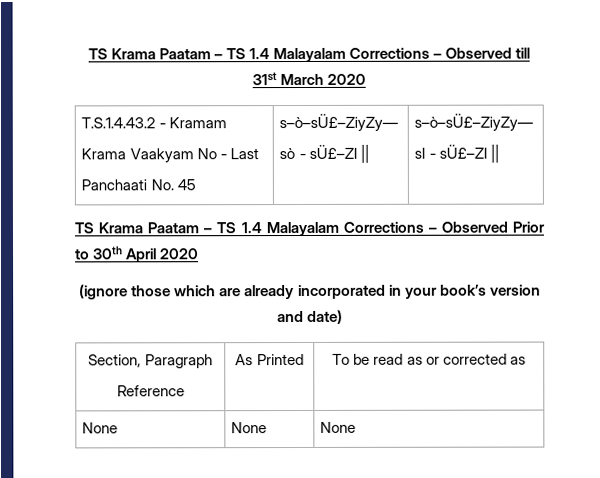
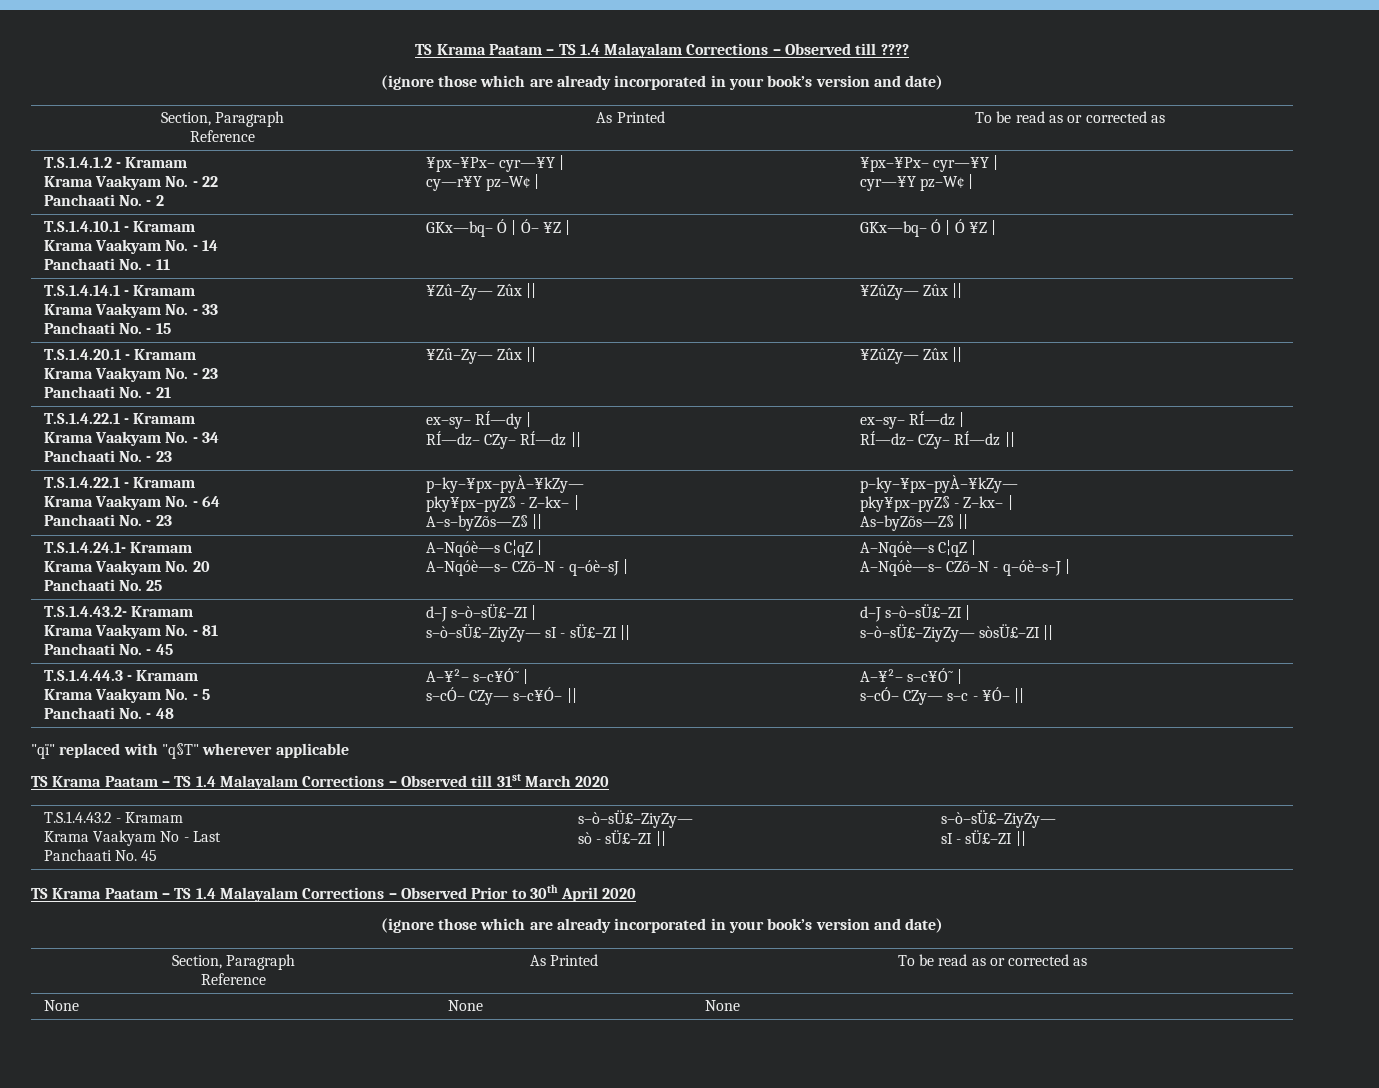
(531, 53) none -> [880,44,909,55] [380,75,944,90] [160,111,285,127] [190,130,255,142] [596,111,665,123] [975,111,1165,123] [43,157,188,168] [43,175,218,190] [43,194,164,206] [425,155,565,172] [425,174,540,191] [859,155,999,172] [859,174,974,191] [43,221,196,232] [43,239,218,254] [43,258,170,270] [425,219,571,237] [859,219,997,237] [43,285,196,296] [43,303,218,318] [43,322,171,334] [425,283,537,300] [859,283,963,300] [43,349,197,360] [43,367,218,382] [43,386,171,398] [425,347,537,364] [859,347,963,364] [43,413,196,424] [43,431,219,446] [43,450,172,462] [425,411,532,429] [425,431,581,449] [859,411,965,429] [859,431,1015,449] [43,477,196,488] [43,495,220,510] [43,514,172,526] [425,475,584,493] [425,495,579,512] [425,514,542,531] [859,475,1018,493] [859,495,1013,512] [859,514,968,531] [43,542,192,553] [43,560,210,575] [43,579,163,591] [425,540,543,557] [425,559,628,576] [859,540,977,557] [859,559,1070,576] [43,606,193,617] [43,624,218,639] [43,643,173,655] [425,604,537,622] [425,624,630,642] [859,604,971,622] [859,624,1054,642] [43,670,199,681] [43,688,210,703] [43,707,174,719] [425,668,529,684] [425,687,577,705] [859,668,963,684] [859,687,1025,705] [31,743,349,759] [31,775,493,790] ???? // (ignore those which are already incorporated in your book’s version and date) // Section, Paragraph // Reference | As Printed | To be read as or corrected as // T.S.1.4.1.2 - Kramam // Krama Vaakyam No. - 22 // Panchaati No. - 2 | ¥px–¥Px– cyr—¥Y | // cy—r¥Y pz–W¢ | | ¥px–¥Px– cyr—¥Y | // cyr—¥Y pz–W¢ | // T.S.1.4.10.1 - Kramam // Krama Vaakyam No. - 14 // Panchaati No. - 11 | GKx—bq– Ó | Ó– ¥Z | | GKx—bq– Ó | Ó ¥Z | // T.S.1.4.14.1 - Kramam // Krama Vaakyam No. - 33 // Panchaati No. - 15 | ¥Zû–Zy— Zûx || | ¥ZûZy— Zûx || // T.S.1.4.20.1 - Kramam // Krama Vaakyam No. - 23 // Panchaati No. - 21 | ¥Zû–Zy— Zûx || | ¥ZûZy— Zûx || // T.S.1.4.22.1 - Kramam // Krama Vaakyam No. - 34 // Panchaati No. - 23 | ex–sy– RÍ—dy | // RÍ—dz– CZy– RÍ—dz || | ex–sy– RÍ—dz | // RÍ—dz– CZy– RÍ—dz || // T.S.1.4.22.1 - Kramam // Krama Vaakyam No. - 64 // Panchaati No. - 23 | p–ky–¥px–pyÀ–¥kZy— // pky¥px–pyZ§ - Z–kx– | // A–s–byZõs—Z§ || | p–ky–¥px–pyÀ–¥kZy— // pky¥px–pyZ§ - Z–kx– | // As–byZõs—Z§ || // T.S.1.4.24.1- Kramam // Krama Vaakyam No. 20 // Panchaati No. 25 | A–Nqóè—s C¦qZ | // A–Nqóè—s– CZõ–N - q–óè–sJ | | A–Nqóè—s C¦qZ | // A–Nqóè—s– CZõ–N - q–óè–s–J | // T.S.1.4.43.2- Kramam // Krama Vaakyam No. - 81 // Panchaati No. - 45 | d–J s–ò–sÜ£–ZI | // s–ò–sÜ£–ZiyZy— sI - sÜ£–ZI || | d–J s–ò–sÜ£–ZI | // s–ò–sÜ£–ZiyZy— sòsÜ£–ZI || // T.S.1.4.44.3 - Kramam // Krama Vaakyam No. - 5 // Panchaati No. - 48 | A–¥²– s–c¥Ó˜ | // s–cÓ– CZy— s–c¥Ó– || | A–¥²– s–c¥Ó˜ | // s–cÓ– CZy— s–c - ¥Ó– || // "qï" replaced with "q§T" wherever applicable // TS Krama Paatam – TS 1.4 Malayalam Corrections – Observed till

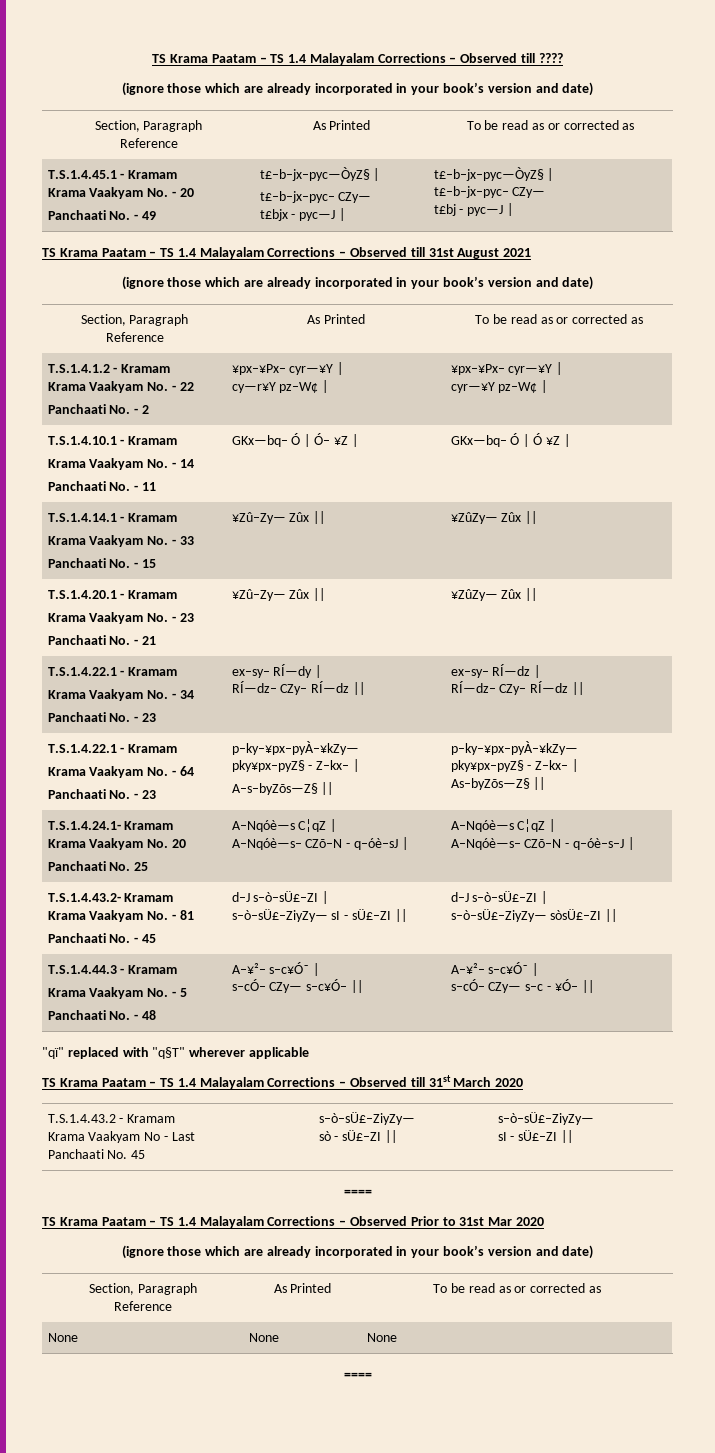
(1165, 119) none -> [47,170,178,179] [47,187,194,199] [47,210,156,220] [259,167,380,181] [259,191,372,203] [259,208,345,221] [433,167,554,181] [433,186,546,198] [433,203,513,216] [42,247,532,259] [121,276,594,290] [80,314,189,326] [105,332,164,342] [307,314,365,324] [475,314,643,324] // T.S.1.4.45.1 - Kramam // Krama Vaakyam No. - 20 // Panchaati No. - 49 | t£–b–jx–pyc—ÒyZ§ | // t£–b–jx–pyc– CZy— // t£bjx - pyc—J | | t£–b–jx–pyc—ÒyZ§ | // t£–b–jx–pyc– CZy— // t£bj - pyc—J | // TS Krama Paatam – TS 1.4 Malayalam Corrections – Observed till 31st August 2021 // (ignore those which are already incorporated in your book’s version and date) // Section, Paragraph // Reference | As Printed | To be read as or corrected as
(1026, 838) none -> [343,1189,372,1196] // ====
[529,884,599,902] 30th April -> [459,1217,513,1226] 31st Mar
(740, 1005) none -> [343,1372,372,1379] // ====

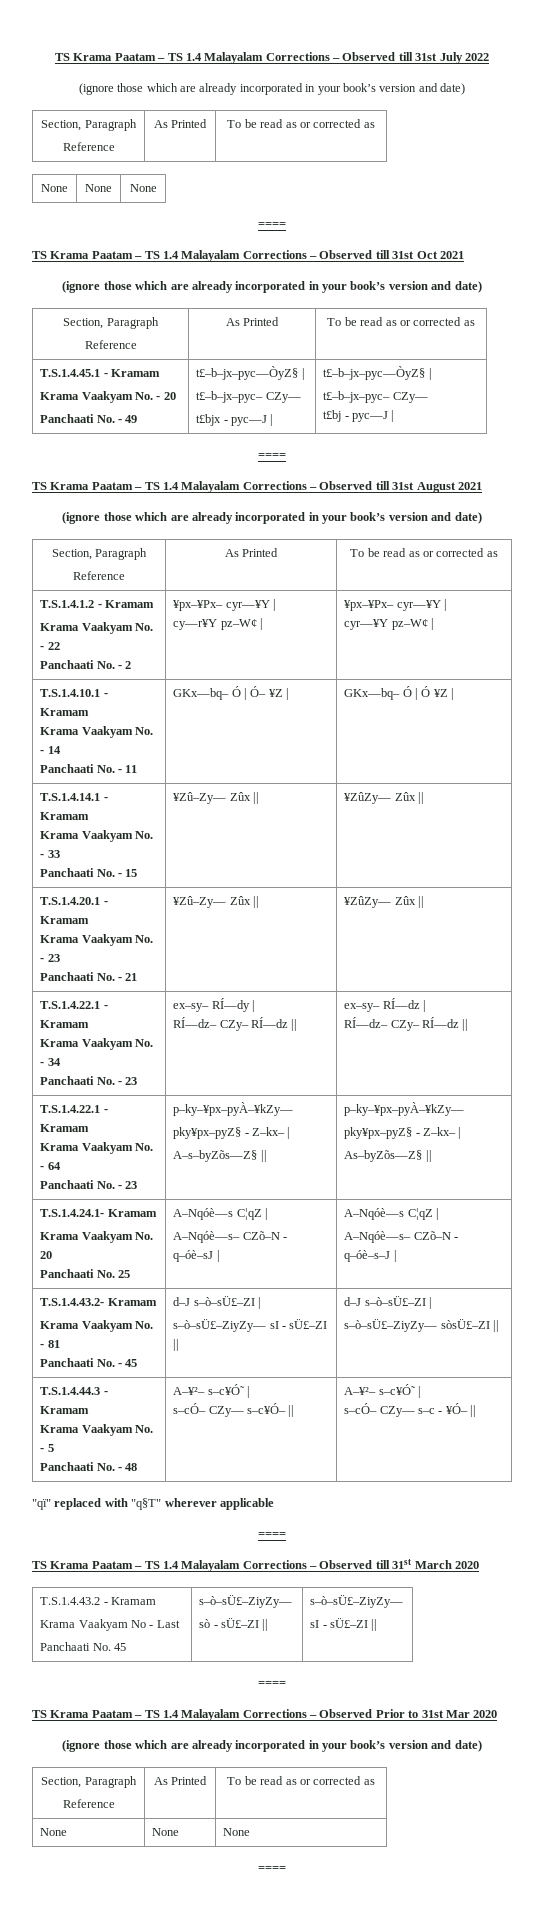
[538,53,563,63] ???? -> [415,52,489,64] [78,83,466,95] [41,119,137,131] [62,142,115,151] [153,119,208,128] [227,119,375,128] [41,184,68,192] [85,184,112,192] [129,184,157,192] [258,222,286,228] [32,250,464,262] 31st July 2022 // (ignore those which are already incorporated in your book’s version and date) // Section, Paragraph // Reference | As Printed | To be read as or corrected as // None | None | None // ==== // TS Krama Paatam – TS 1.4 Malayalam Corrections – Observed till 31st Oct 2021
(513, 209) none -> [258,453,286,459] // ====
(309, 1053) none -> [258,1532,286,1538] // ====

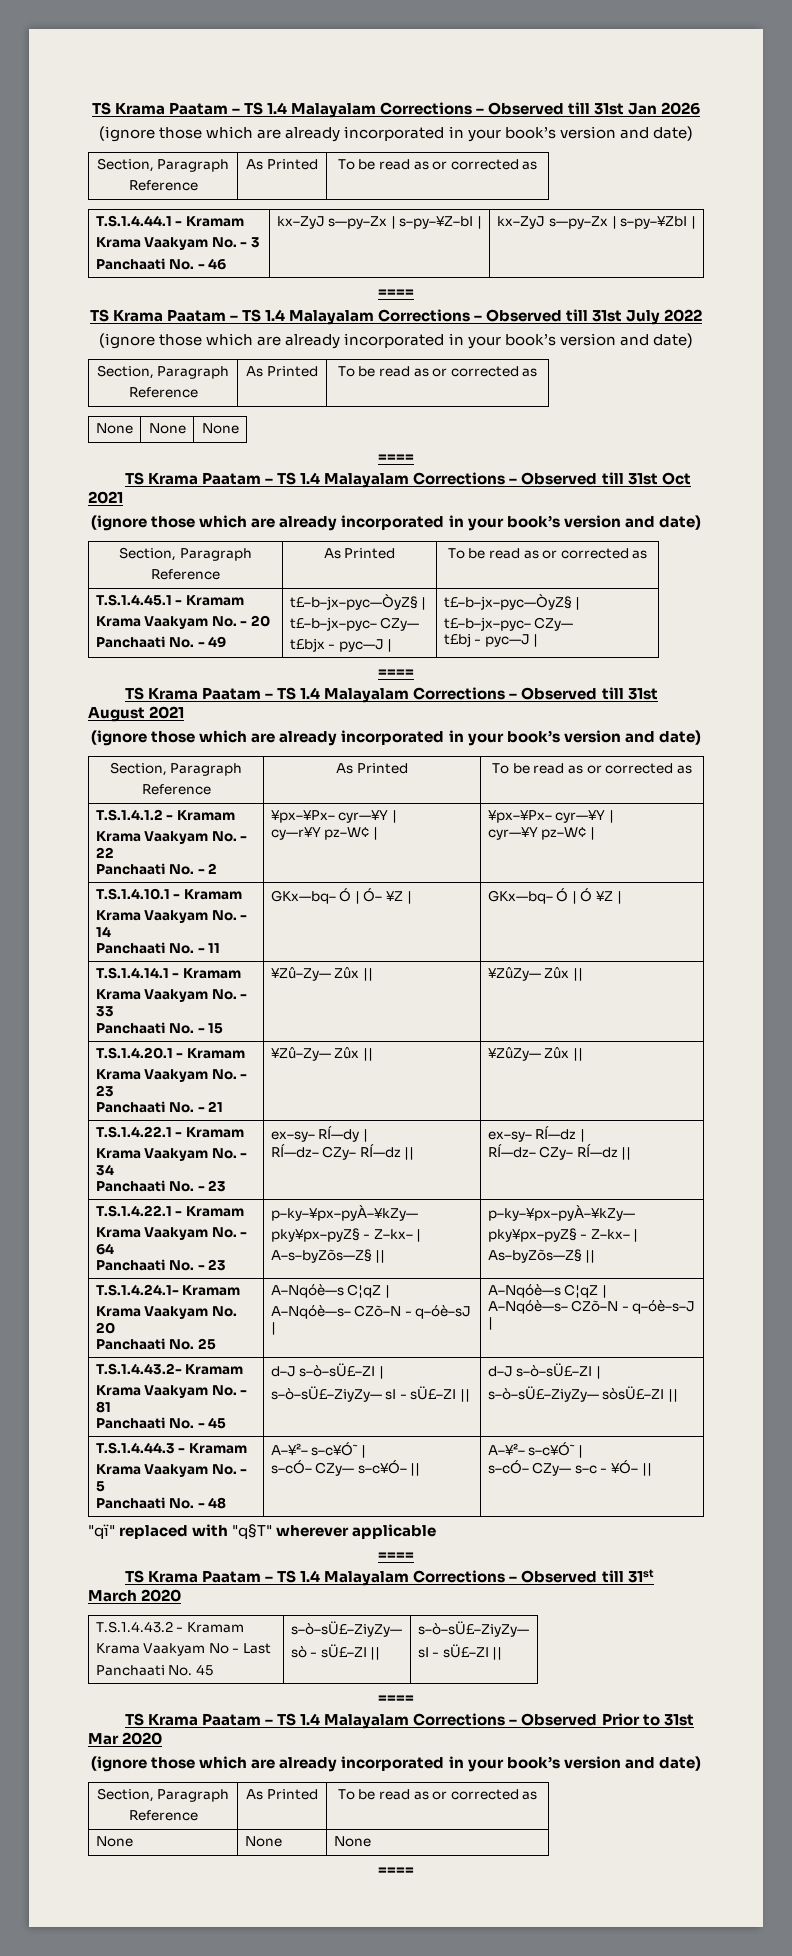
(438, 57) none -> [628,102,701,115] [99,126,693,142] [96,158,230,172] [128,180,198,191] [246,159,318,170] [337,159,538,170] [95,215,244,227] [95,237,261,250] [95,258,227,270] [276,216,483,229] [497,216,696,229] [378,289,414,297] [89,309,623,325] Jan 2026 // (ignore those which are already incorporated in your book’s version and date) // Section, Paragraph // Reference | As Printed | To be read as or corrected as // T.S.1.4.44.1 - Kramam // Krama Vaakyam No. - 3 // Panchaati No. - 46 | kx–ZyJ s—py–Zx | s–py–¥Z–bI | | kx–ZyJ s—py–Zx | s–py–¥ZbI | // ==== // TS Krama Paatam – TS 1.4 Malayalam Corrections – Observed till 31st

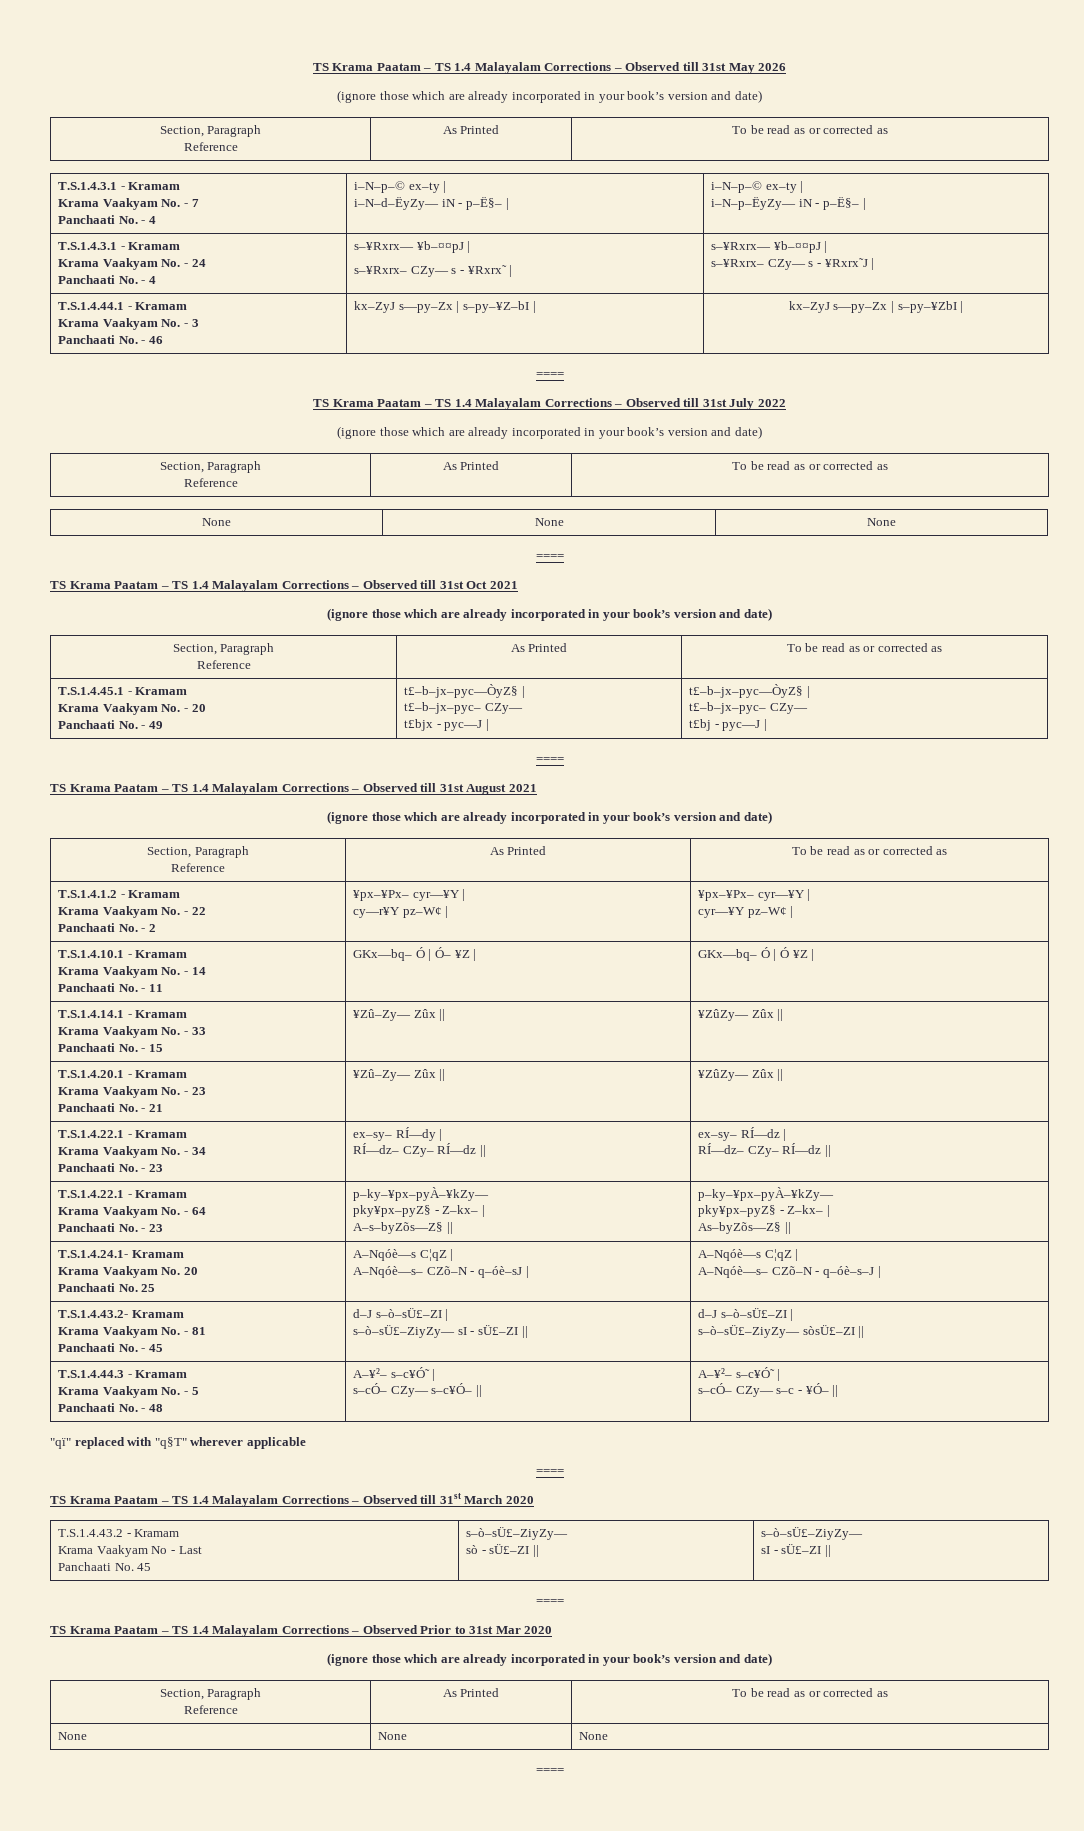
[628,103,658,115] Jan -> [728,63,755,74] May
(538, 165) none -> [58,182,181,190] [58,198,199,210] [58,215,156,224] [354,181,447,193] [354,197,509,210] [711,181,804,193] [711,197,866,210] [58,242,181,250] [58,258,206,270] [58,275,156,284] [354,241,471,253] [354,265,513,277] [711,241,828,253] [711,258,875,270] // T.S.1.4.3.1 - Kramam // Krama Vaakyam No. - 7 // Panchaati No. - 4 | i–N–p–© ex–ty | // i–N–d–ËyZy— iN - p–Ë§– | | i–N–p–© ex–ty | // i–N–p–ËyZy— iN - p–Ë§– | // T.S.1.4.3.1 - Kramam // Krama Vaakyam No. - 24 // Panchaati No. - 4 | s–¥Rxrx— ¥b–¤¤pJ | // s–¥Rxrx– CZy— s - ¥Rxrx˜ | | s–¥Rxrx— ¥b–¤¤pJ | // s–¥Rxrx– CZy— s - ¥Rxrx˜J |

